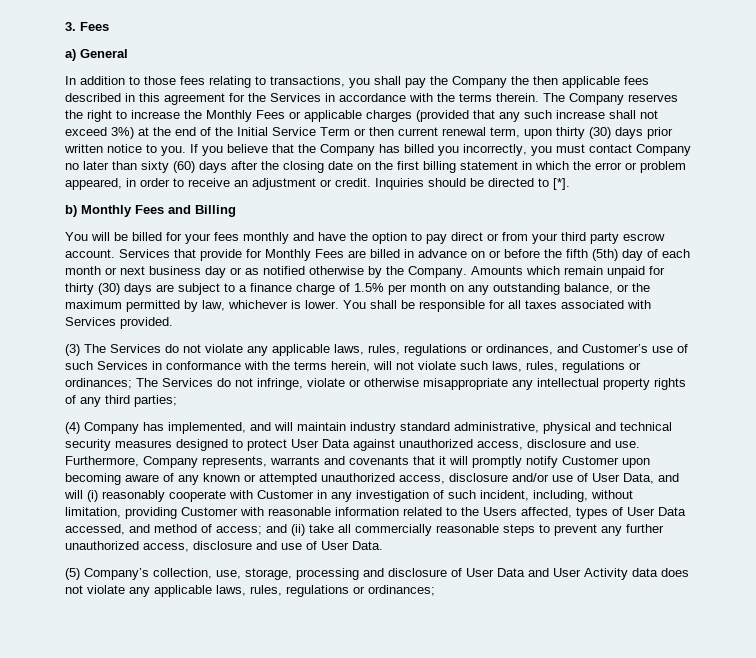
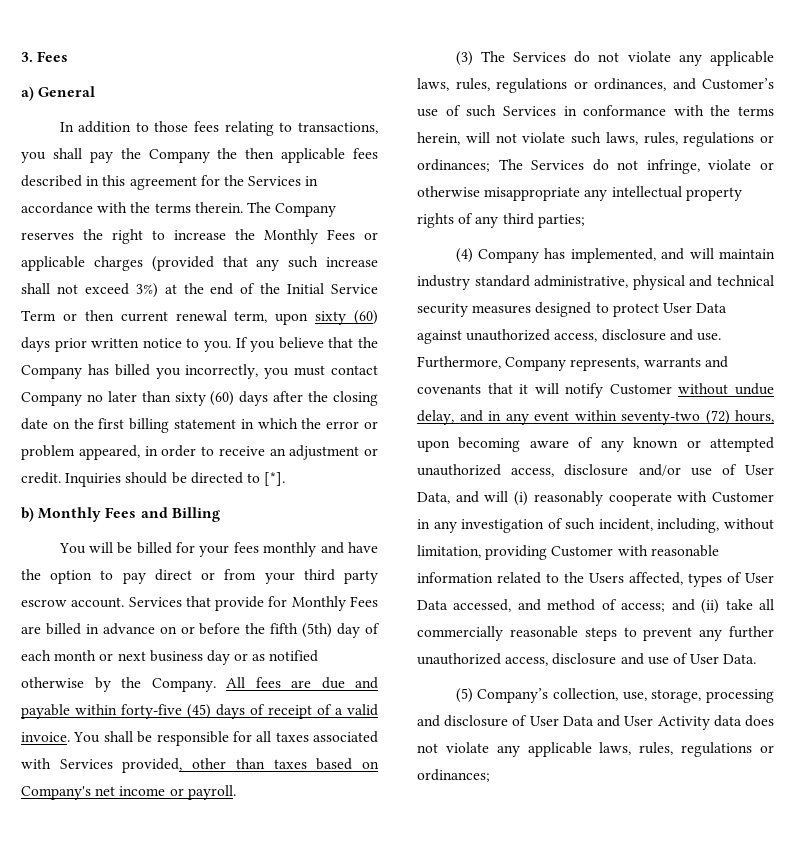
[556,127,611,139] thirty (30) -> [315,310,378,325] sixty (60)
[471,266,665,278] [65,283,650,295] [65,300,339,312] Amounts which remain unpaid for thirty (30) days are subject to a finance charge of 1.5% per month on any outstanding balance, or the maximum permitted by law, whichever is lower. -> [226,677,378,689] [21,704,378,719] [21,732,70,742] All fees are due and payable within forty-five (45) days of receipt of a valid invoice.
[120,317,173,329] provided. -> [122,758,379,773] [21,785,236,800] provided, other than taxes based on Company's net income or payroll.
[472,456,522,468] promptly -> (559, 388) none
(619, 460) none -> [678,383,774,395] [417,410,774,425] without undue delay, and in any event within seventy-two (72) hours,

